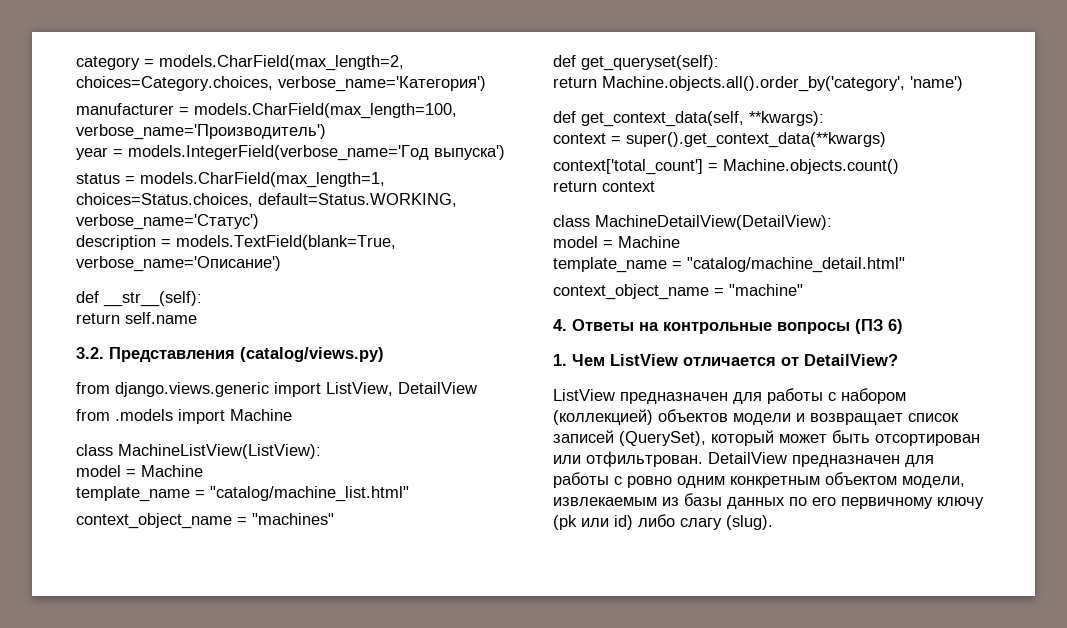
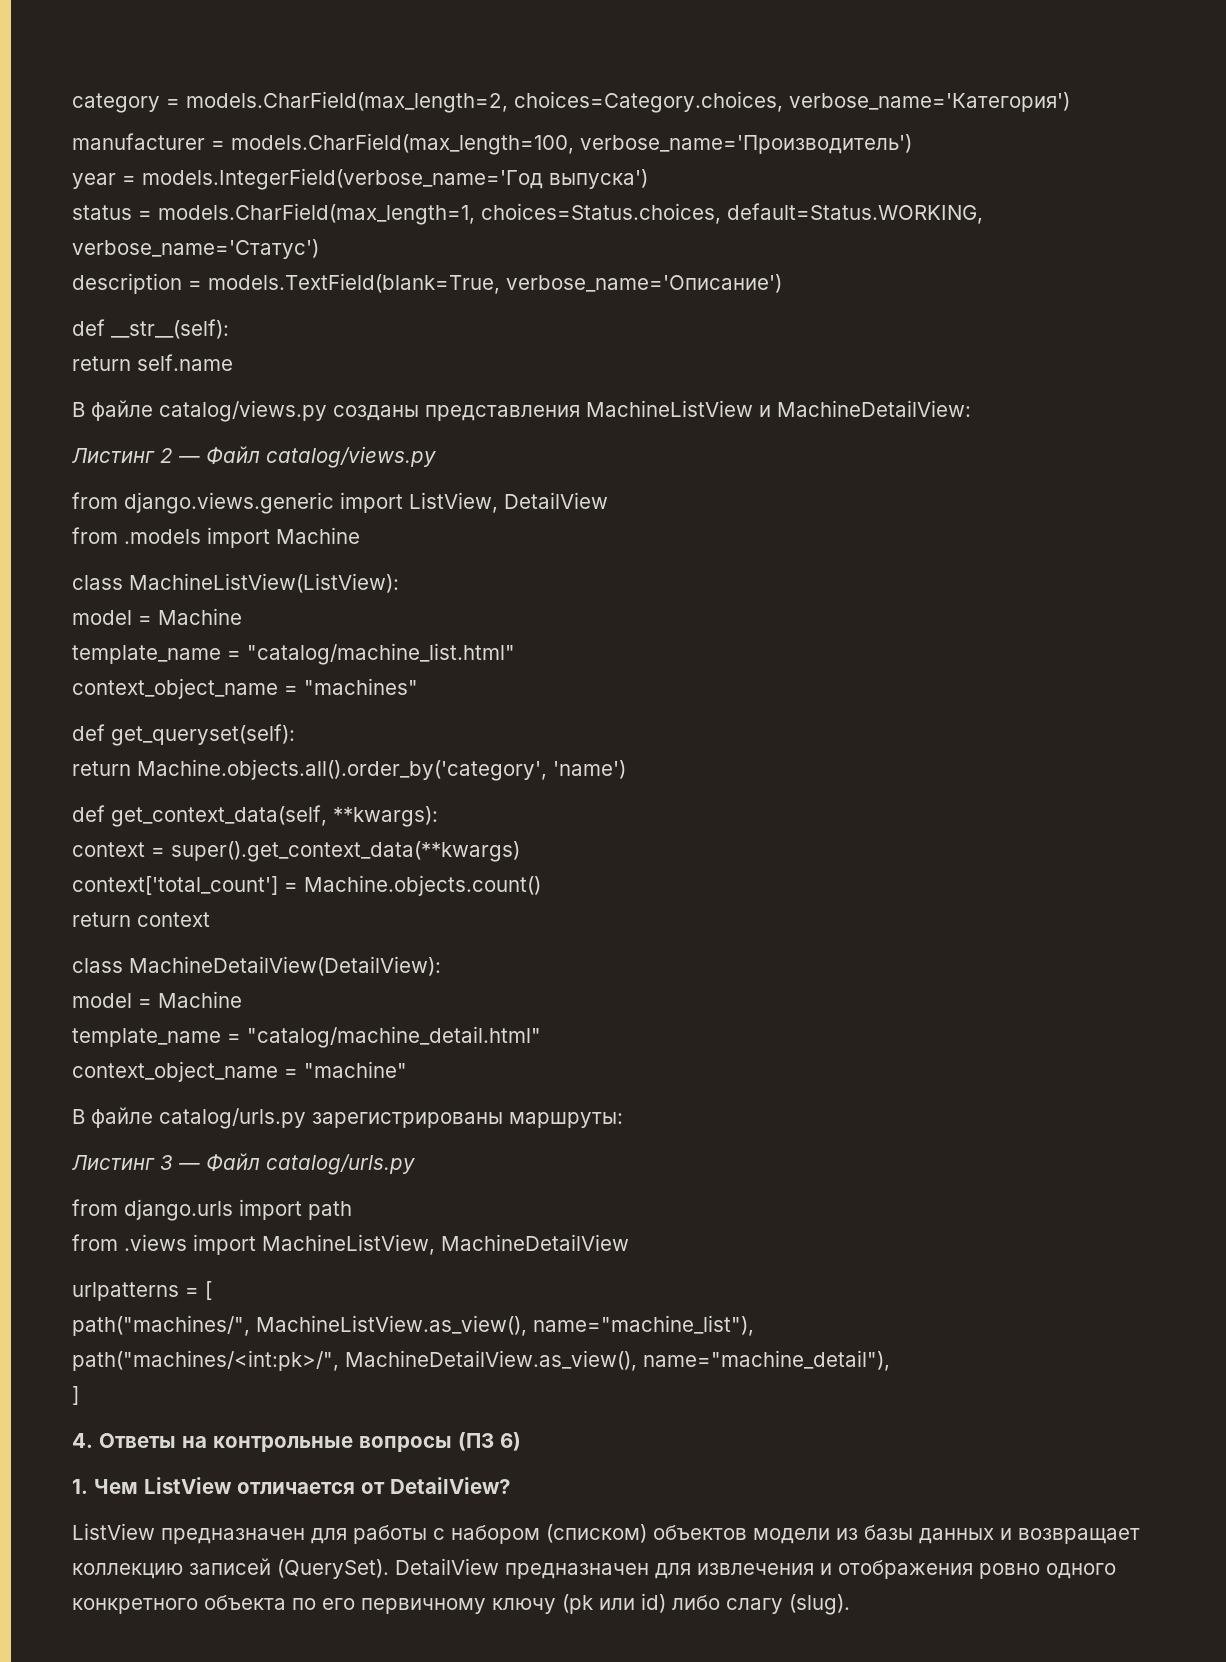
[76,347,384,362] 3.2. Представления (catalog/views.py) -> [72,400,971,422] [72,446,436,468] В файле catalog/views.py созданы представления MachineListView и MachineDetailView: // Листинг 2 — Файл catalog/views.py
(803, 290) none -> [72,1107,623,1129] [72,1153,415,1175] [72,1199,352,1221] [72,1234,629,1255] [72,1281,212,1301] [72,1315,754,1336] [72,1350,890,1371] [72,1386,79,1405] // В файле catalog/urls.py зарегистрированы маршруты: // Листинг 3 — Файл catalog/urls.py // from django.urls import path // from .views import MachineListView, MachineDetailView // urlpatterns = [ // path("machines/", MachineListView.as_view(), name="machine_list"), // path("machines/<int:pk>/", MachineDetailView.as_view(), name="machine_detail"), // ]
[553,409,653,425] (коллекцией) -> [546,1524,647,1543] (списком)
[796,413,959,425] [553,430,980,446] [553,451,934,467] [553,472,965,488] [553,493,785,509] и возвращает список записей (QuerySet), который может быть отсортирован или отфильтрован. DetailView предназначен для работы с ровно одним конкретным объектом модели, извлекаемым из базы данных -> [836,1525,1140,1544] [72,1558,1116,1579] [72,1595,286,1614] из базы данных и возвращает коллекцию записей (QuerySet). DetailView предназначен для извлечения и отображения ровно одного конкретного объекта

